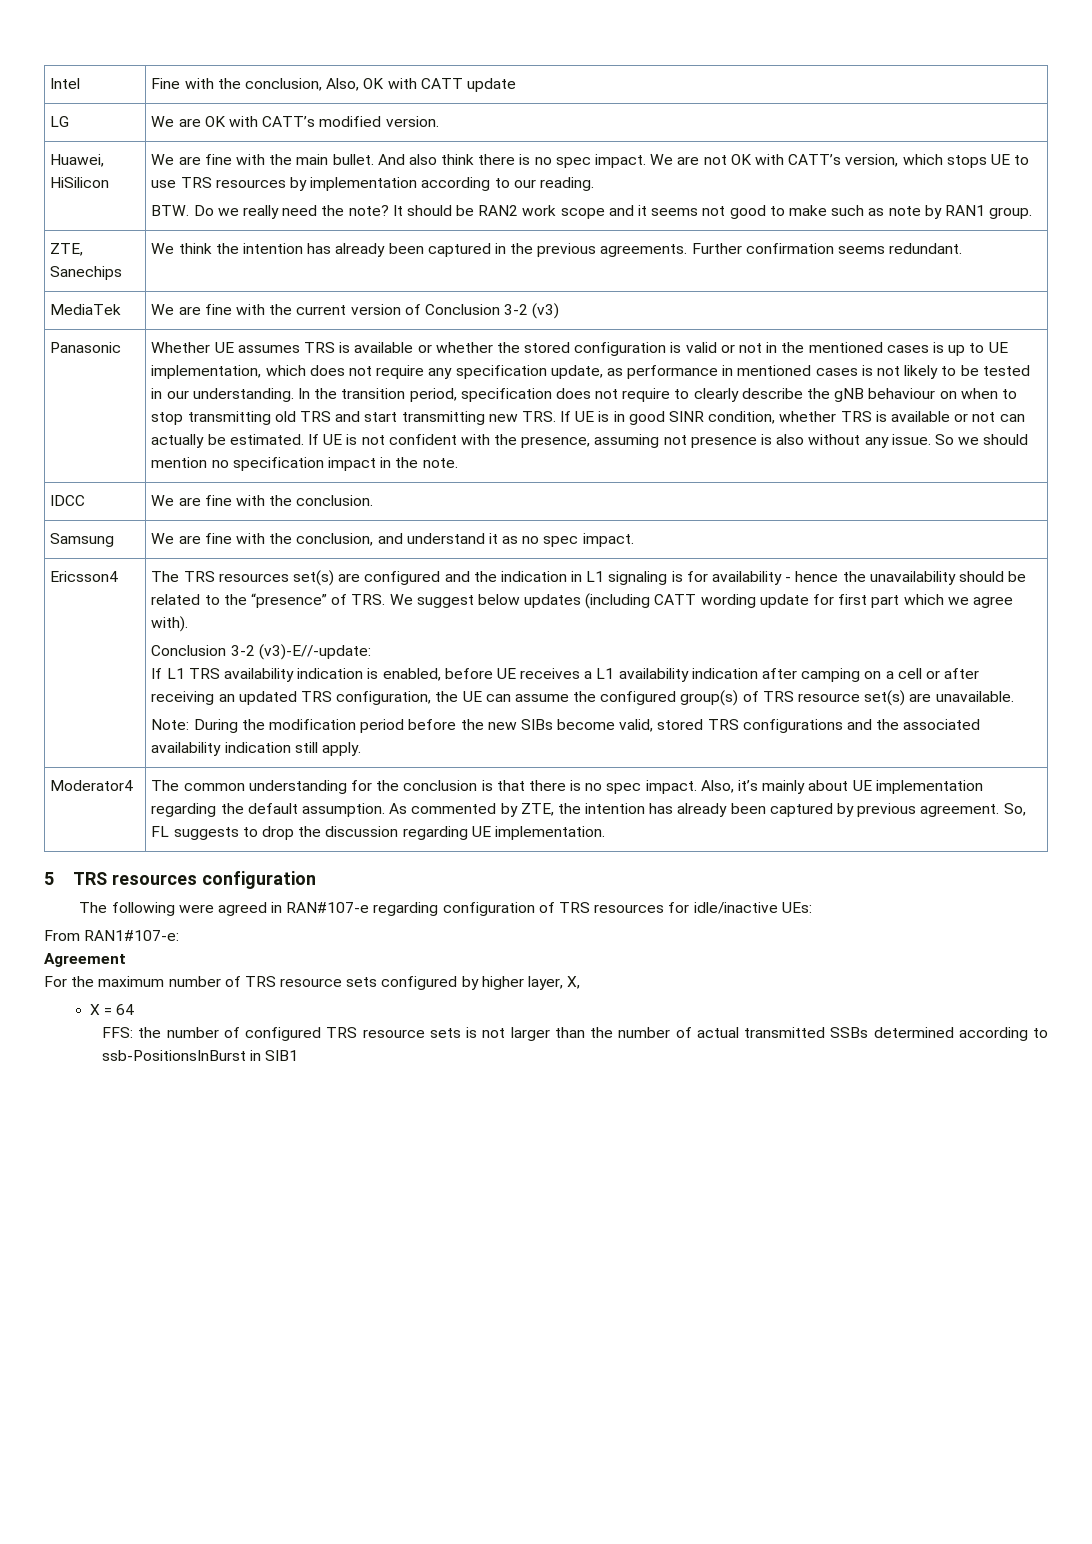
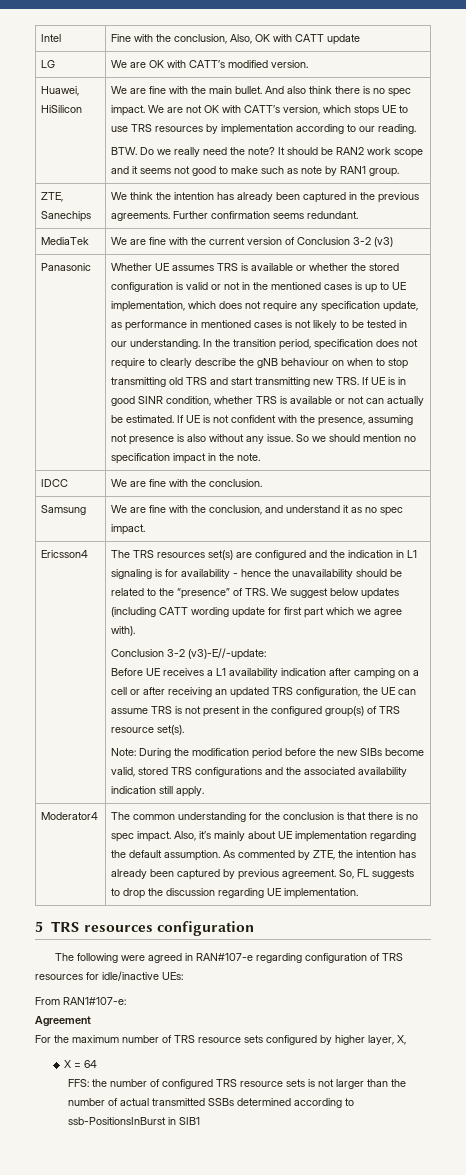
[151,668,493,682] If L1 TRS availability indication is enabled, before -> [110,668,143,676] Before
(569, 698) none -> [150,706,250,717] TRS is not present in
[864,690,1014,706] set(s) are unavailable. -> [156,725,184,735] set(s).

